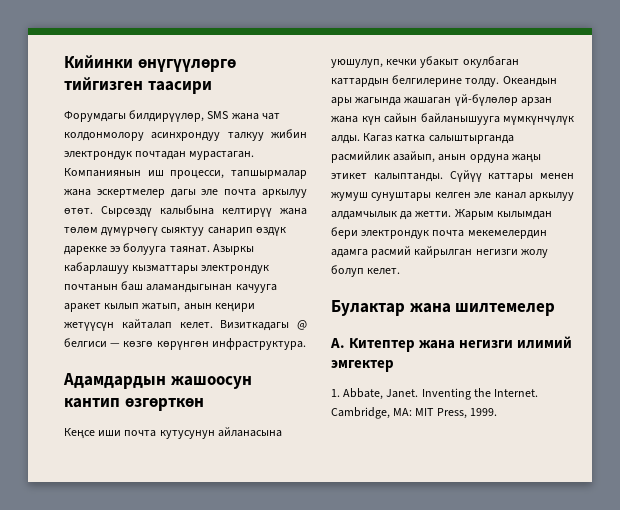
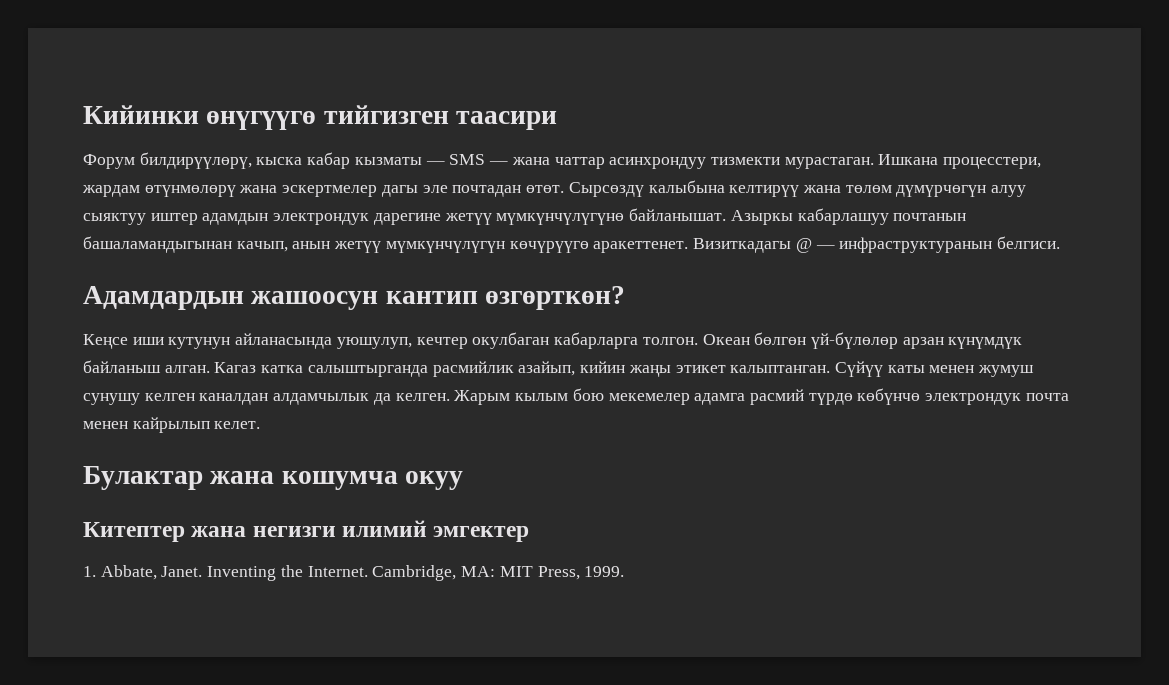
[137,59,236,72] өнүгүүлөргө -> [206,111,317,130] өнүгүүгө
[64,110,280,122] [64,129,307,141] [64,151,255,160] [64,168,307,179] Форумдагы билдирүүлөр, SMS жана чат колдонмолору асинхрондуу талкуу жибин электрондук почтадан мурастаган. Компаниянын иш процесси, тапшырмалар -> [83,152,1042,169] [82,185,236,197] Форум билдирүүлөрү, кыска кабар кызматы — SMS — жана чаттар асинхрондуу тизмекти мурастаган. Ишкана процесстери, жардам өтүнмөлөрү
[224,189,308,198] почта аркылуу -> [452,185,522,197] почтадан
[101,227,286,236] [64,243,254,255] [64,262,270,274] [64,281,277,293] [64,303,255,312] [64,319,307,331] [64,338,306,350] дүмүрчөгү сыяктуу санарип өздүк дарекке ээ болууга таянат. Азыркы кабарлашуу кызматтары электрондук почтанын баш аламандыгынан качууга аракет кылып жатып, анын кеңири жетүүсүн кайталап келет. Визиткадагы @ белгиси — көзгө көрүнгөн инфраструктура. -> [896,185,1027,197] [83,208,967,225] [83,236,1060,253] дүмүрчөгүн алуу сыяктуу иштер адамдын электрондук дарегине жетүү мүмкүнчүлүгүнө байланышат. Азыркы кабарлашуу почтанын башаламандыгынан качып, анын жетүү мүмкүнчүлүгүн көчүрүүгө аракеттенет. Визиткадагы @ — инфраструктуранын белгиси.
[124,398,204,411] өзгөрткөн -> [485,286,626,310] өзгөрткөн?
[124,427,282,439] [331,56,519,68] [331,75,557,87] [331,94,552,106] [331,113,574,125] [331,135,360,144] почта кутусунун айланасына уюшулуп, кечки убакыт окулбаган каттардын белгилерине толду. Океандын ары жагында жашаган үй-бүлөлөр арзан жана күн сайын байланышууга мүмкүнчүлүк алды. -> [168,332,1023,349] [83,360,210,373] кутунун айланасында уюшулуп, кечтер окулбаган кабарларга толгон. Океан бөлгөн үй-бүлөлөр арзан күнүмдүк байланыш алган.
[438,154,541,163] [331,170,574,182] [331,192,574,201] [331,209,552,220] [331,227,547,239] [331,246,548,258] [331,265,364,277] анын ордуна жаңы этикет калыптанды. Сүйүү каттары менен жумуш сунуштары келген эле канал аркылуу алдамчылык да жетти. Жарым кылымдан бери электрондук почта мекемелердин адамга расмий кайрылган негизги жолу болуп -> [580,361,1035,377] [83,388,1069,405] [83,417,210,433] кийин жаңы этикет калыптанган. Сүйүү каты менен жумуш сунушу келген каналдан алдамчылык да келген. Жарым кылым бою мекемелер адамга расмий түрдө көбүнчө электрондук почта менен кайрылып
[455,303,556,316] [330,338,345,348] шилтемелер // A. -> [281,471,464,490] кошумча окуу //

